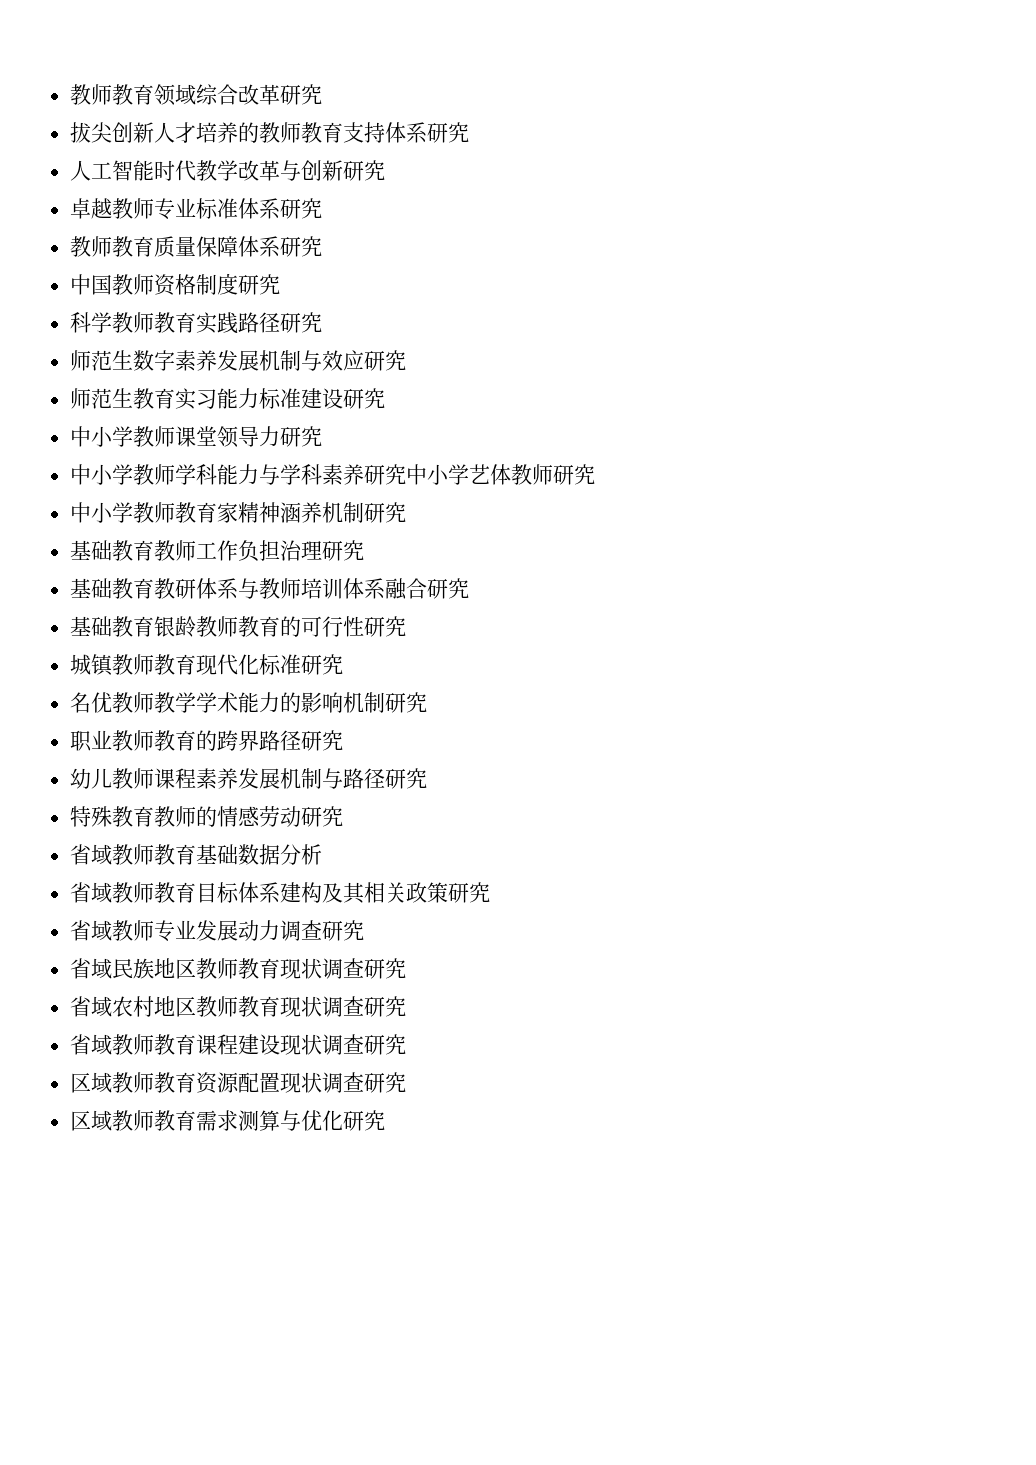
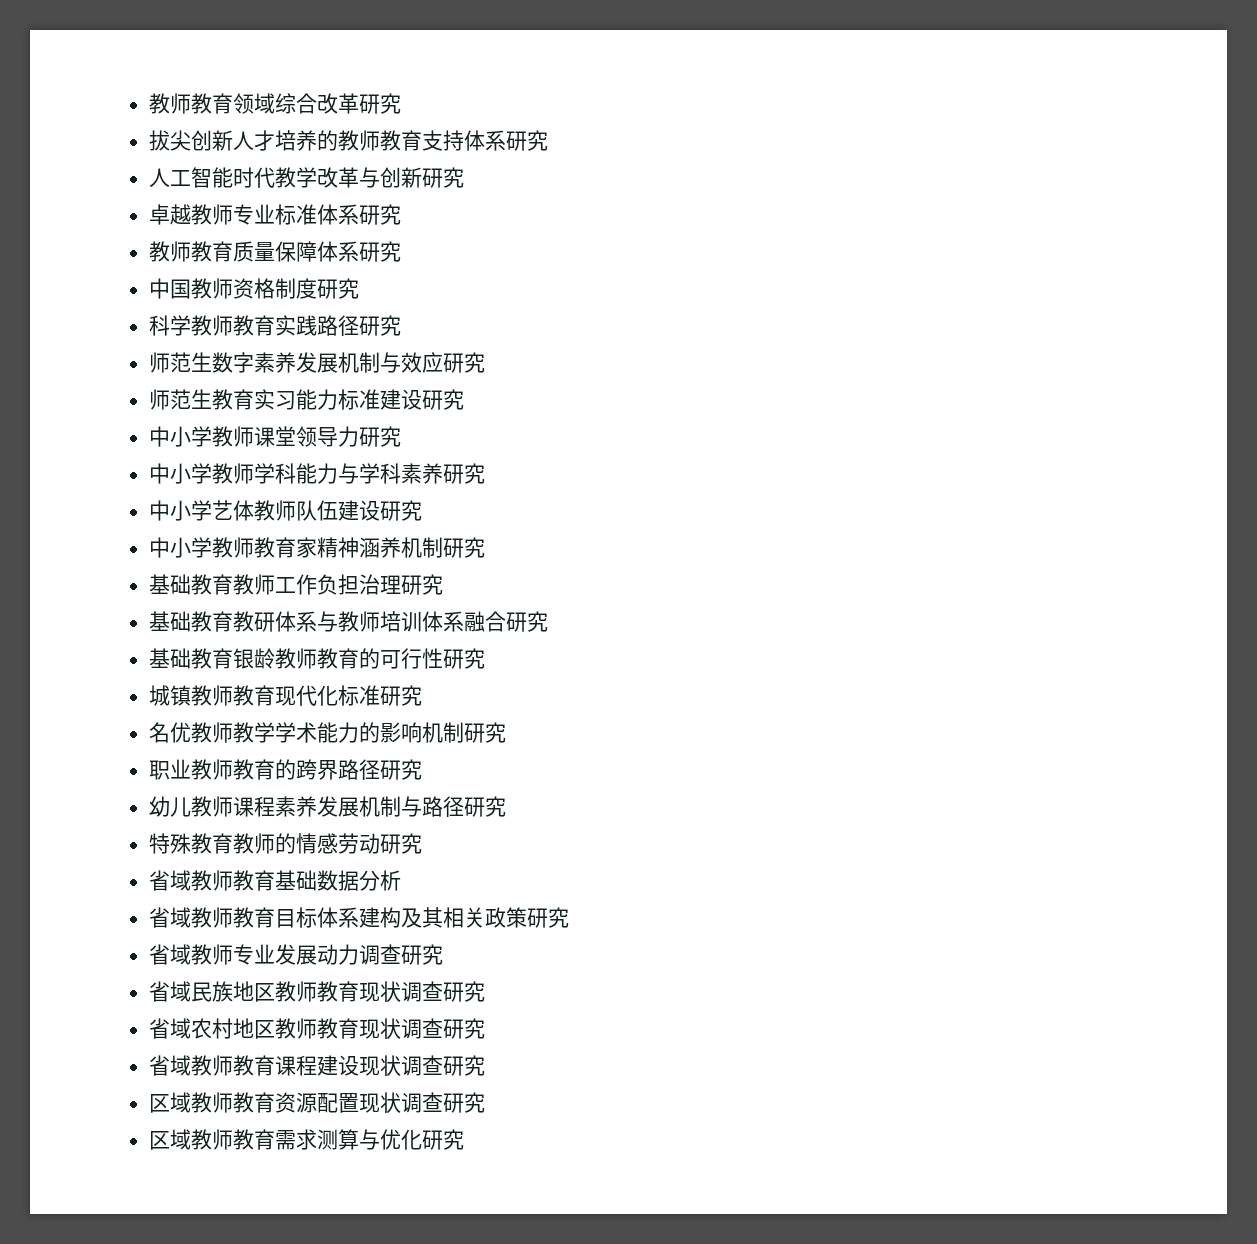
(407, 474) none -> (486, 473) //
(554, 474) none -> [296,500,381,521] 队伍建设

